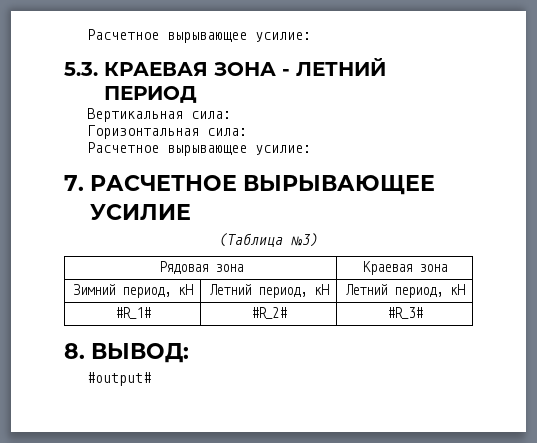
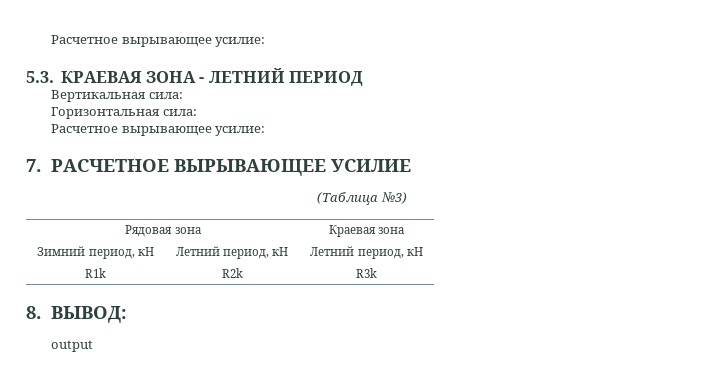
[115,307,151,319] [251,307,287,319] [387,307,423,319] #R_1# | #R_2# | #R_3# -> [85,268,106,278] [221,268,243,278] [356,268,377,278] R1k | R2k | R3k
[86,372,151,386] #output# -> [51,340,94,352] output

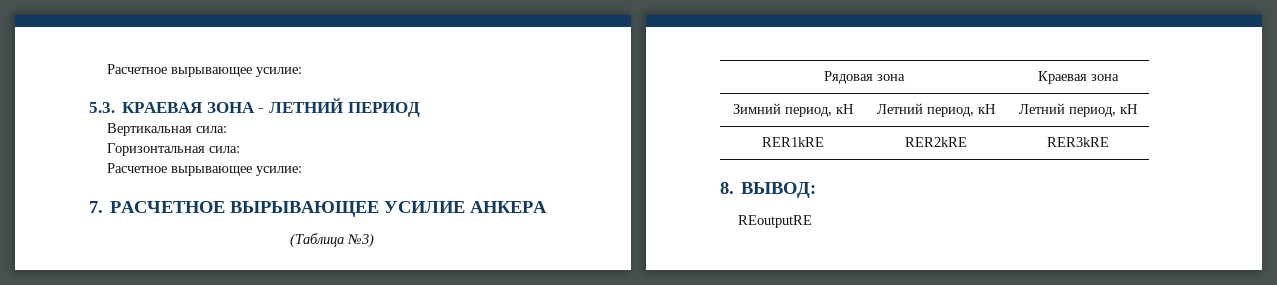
(412, 165) none -> [470,201,548,213] АНКЕРА
[85,268,106,278] [221,268,243,278] [356,268,377,278] R1k | R2k | R3k -> [761,137,824,147] [904,137,967,147] [1046,137,1109,147] RER1kRE | RER2kRE | RER3kRE
[51,340,94,352] output -> [737,215,812,228] REoutputRE

